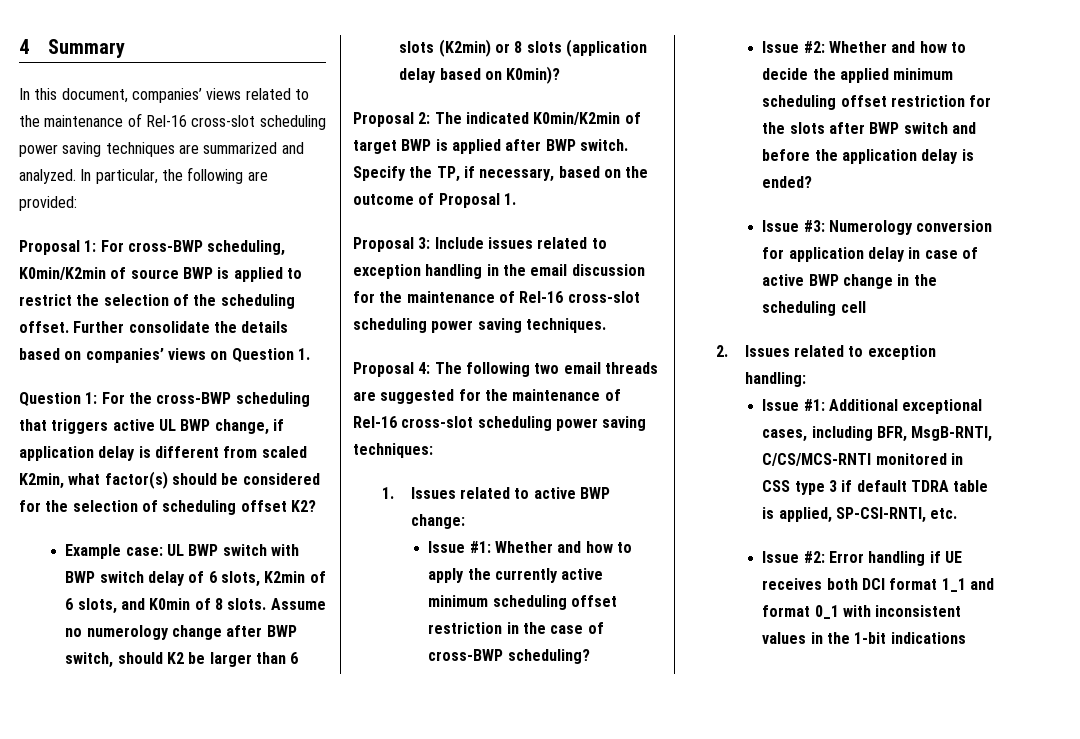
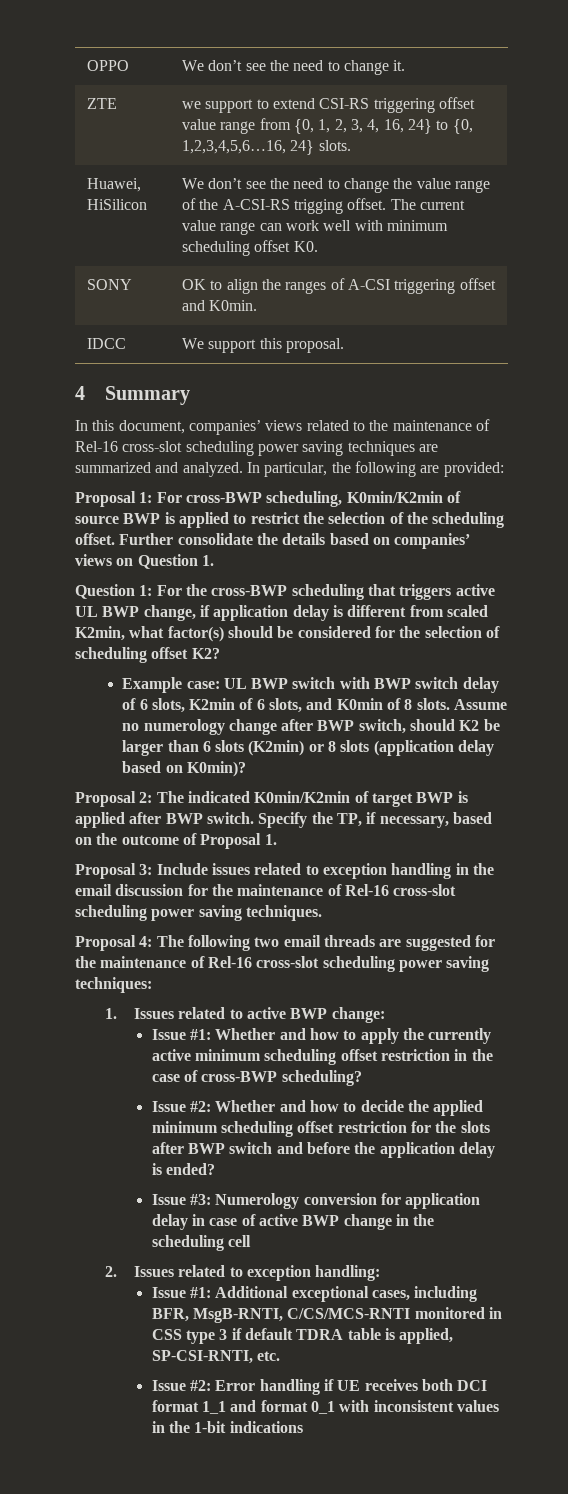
(19, 46) none -> [87,60,130,71] [182,60,406,75] [87,98,118,109] [182,97,475,113] [182,118,473,134] [182,140,351,155] [87,178,142,192] [87,199,148,210] [182,178,490,193] [182,198,465,214] [182,220,448,235] [182,240,318,256] [87,279,133,290] [182,278,496,294] [182,300,258,311] [87,338,127,349] [182,338,344,353] OPPO | We don’t see the need to change it. // ZTE | we support to extend CSI-RS triggering offset value range from {0, 1, 2, 3, 4, 16, 24} to {0, 1,2,3,4,5,6…16, 24} slots. // Huawei, HiSilicon | We don’t see the need to change the value range of the A-CSI-RS trigging offset. The current value range can work well with minimum scheduling offset K0. // SONY | OK to align the ranges of A-CSI triggering offset and K0min. // IDCC | We support this proposal. //

